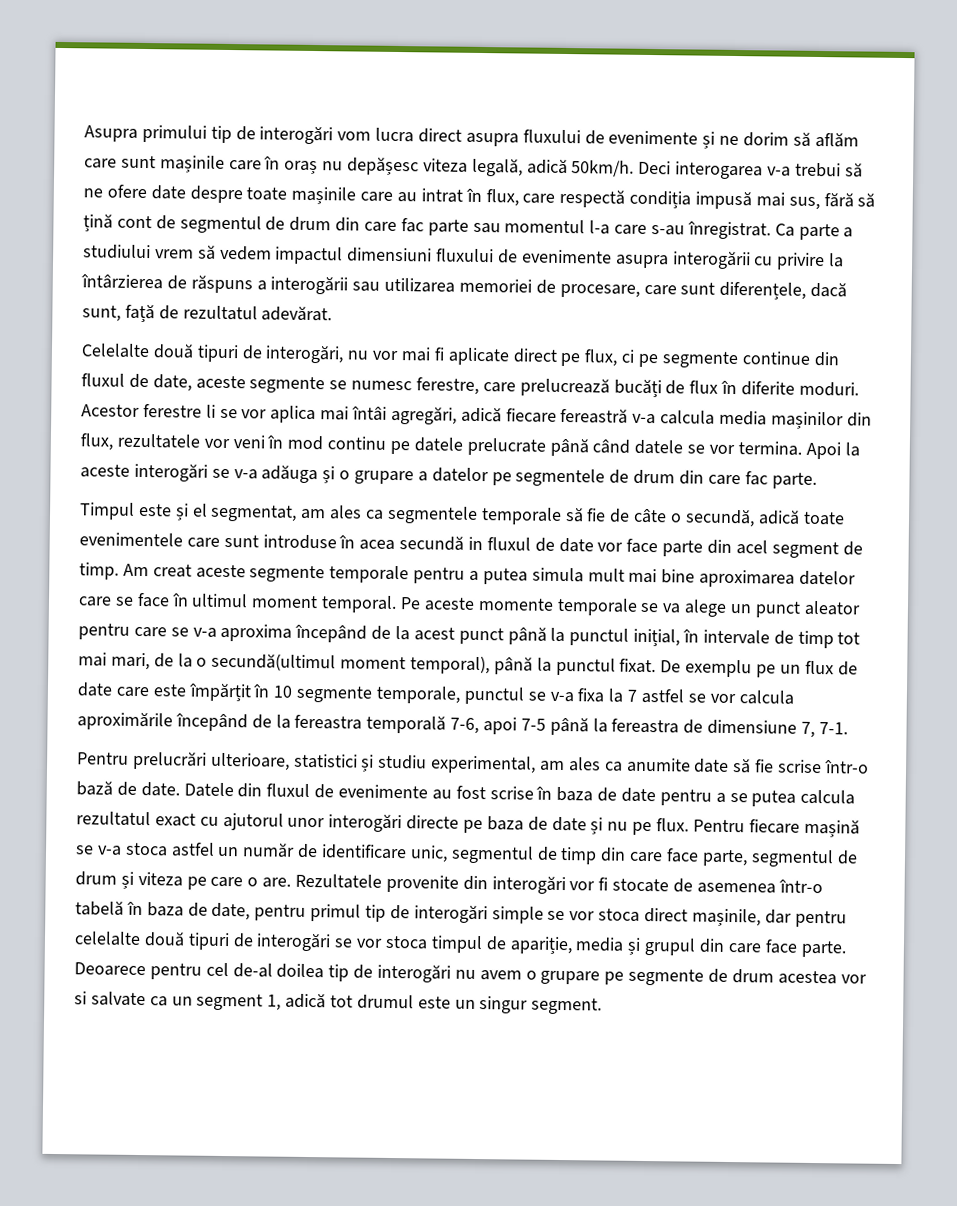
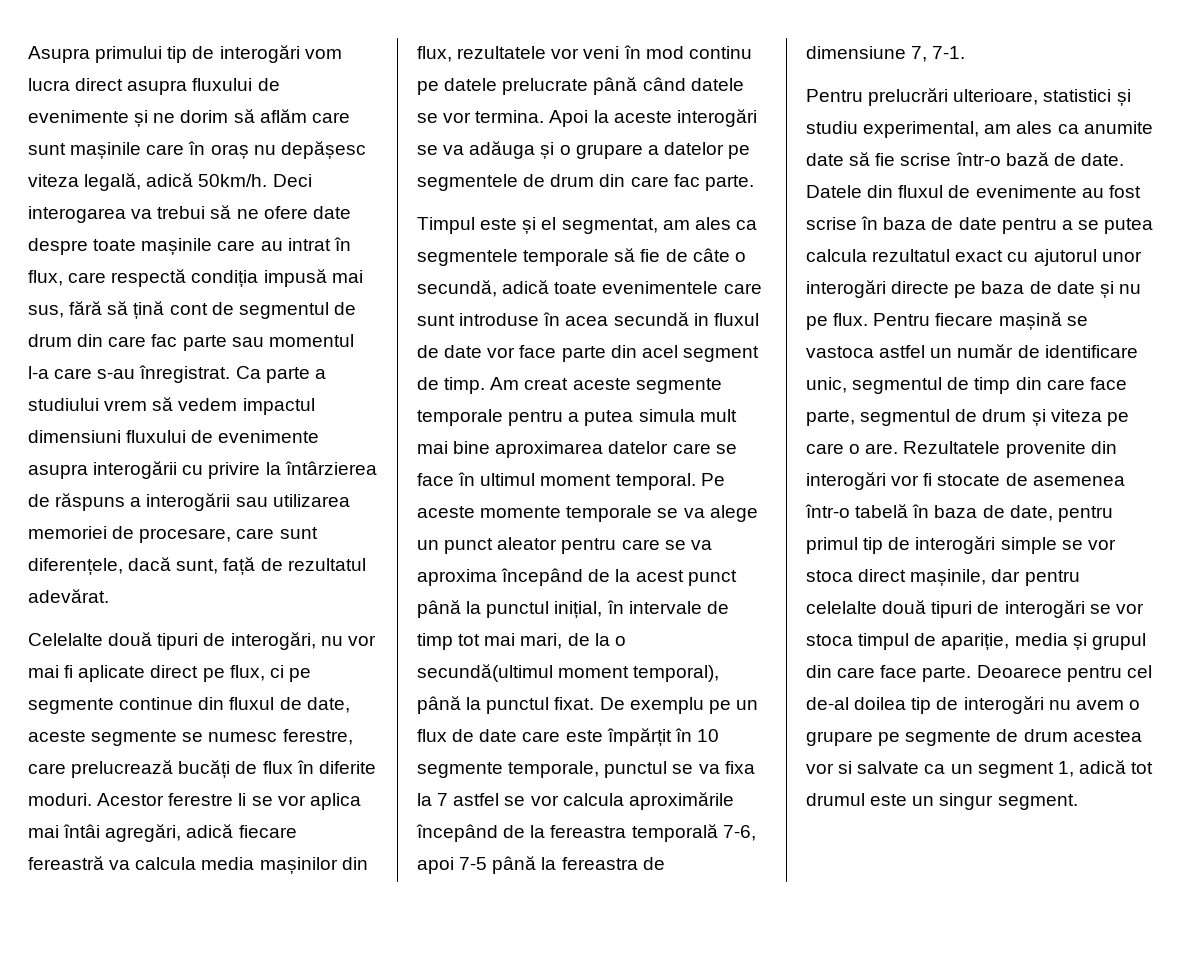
[767,166,792,177] v-a -> [131,209,153,219] va
[632,413,657,425] v-a -> [109,860,131,870] va
[233,469,258,480] v-a -> [443,145,465,155] va
[192,627,217,638] v-a -> [690,540,712,550] va
[549,691,574,703] v-a -> [698,764,720,774] va
[96,842,168,857] v-a stoca -> [806,346,874,358] vastoca

